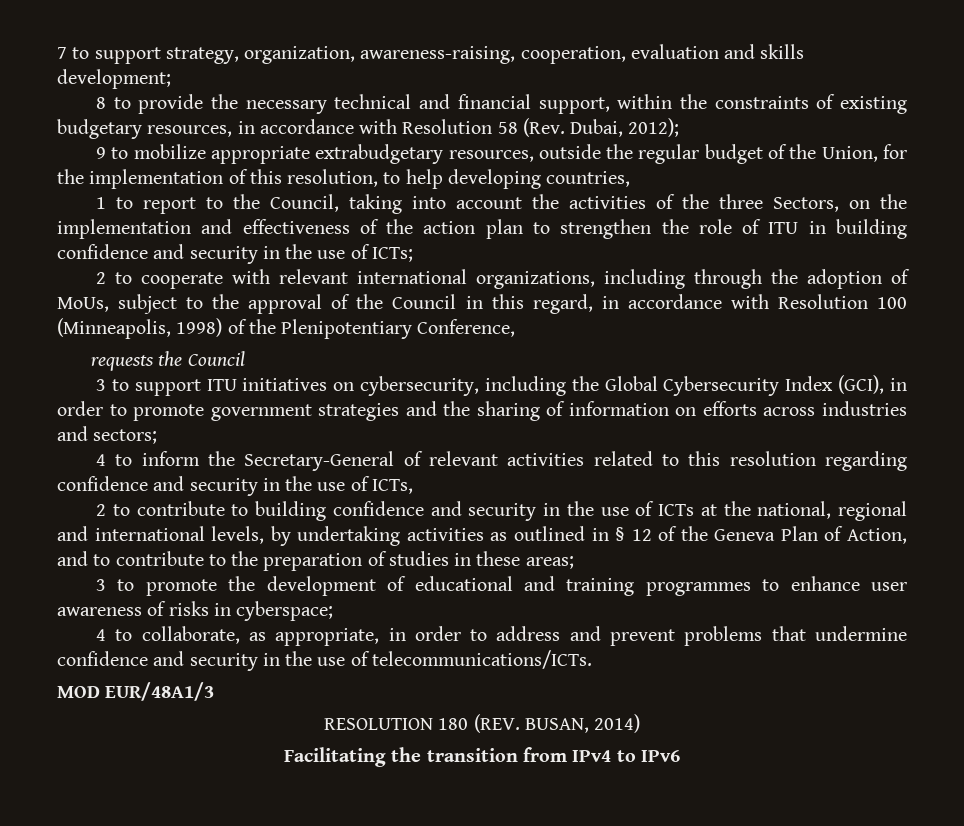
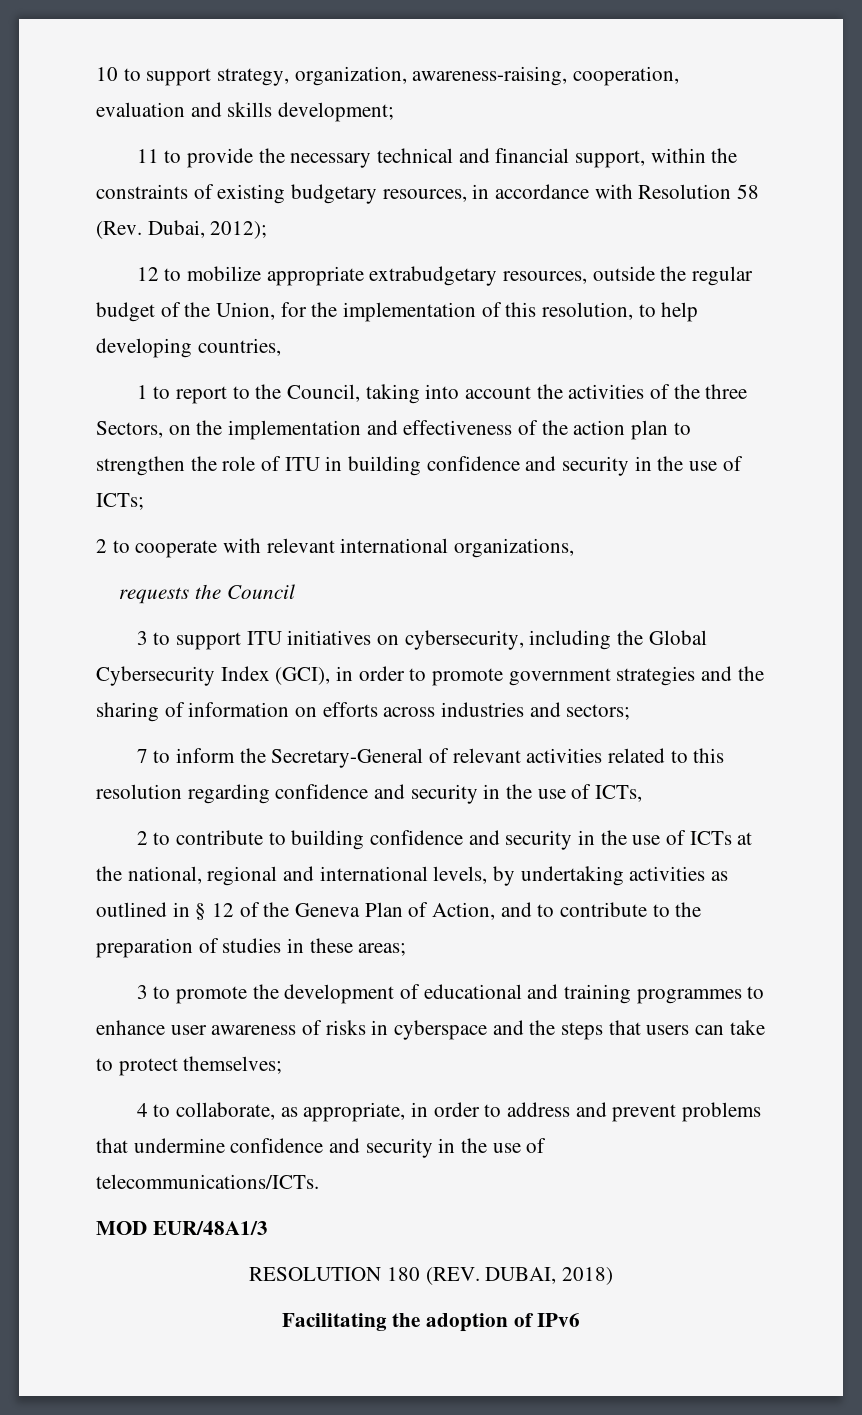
[57,47,67,59] 7 -> [96,67,118,81] 10
[96,97,107,109] 8 -> [136,149,159,163] 11
[96,147,107,159] 9 -> [136,267,159,281] 12
[604,269,911,289] [57,294,908,314] [57,318,516,339] including through the adoption of MoUs, subject to the approval of the Council in this regard, in accordance with Resolution 100 (Minneapolis, 1998) of the Plenipotentiary Conference, -> (575, 548) none
[96,454,107,466] 4 -> [136,749,148,763] 7
[236,601,334,621] cyberspace; -> [394,1020,765,1040] [96,1056,283,1076] cyberspace and the steps that users can take to protect themselves;
[524,714,641,733] BUSAN, 2014) -> [485,1267,613,1285] DUBAI, 2018)
[426,747,636,762] transition from IPv4 to -> [426,1313,534,1332] adoption of

